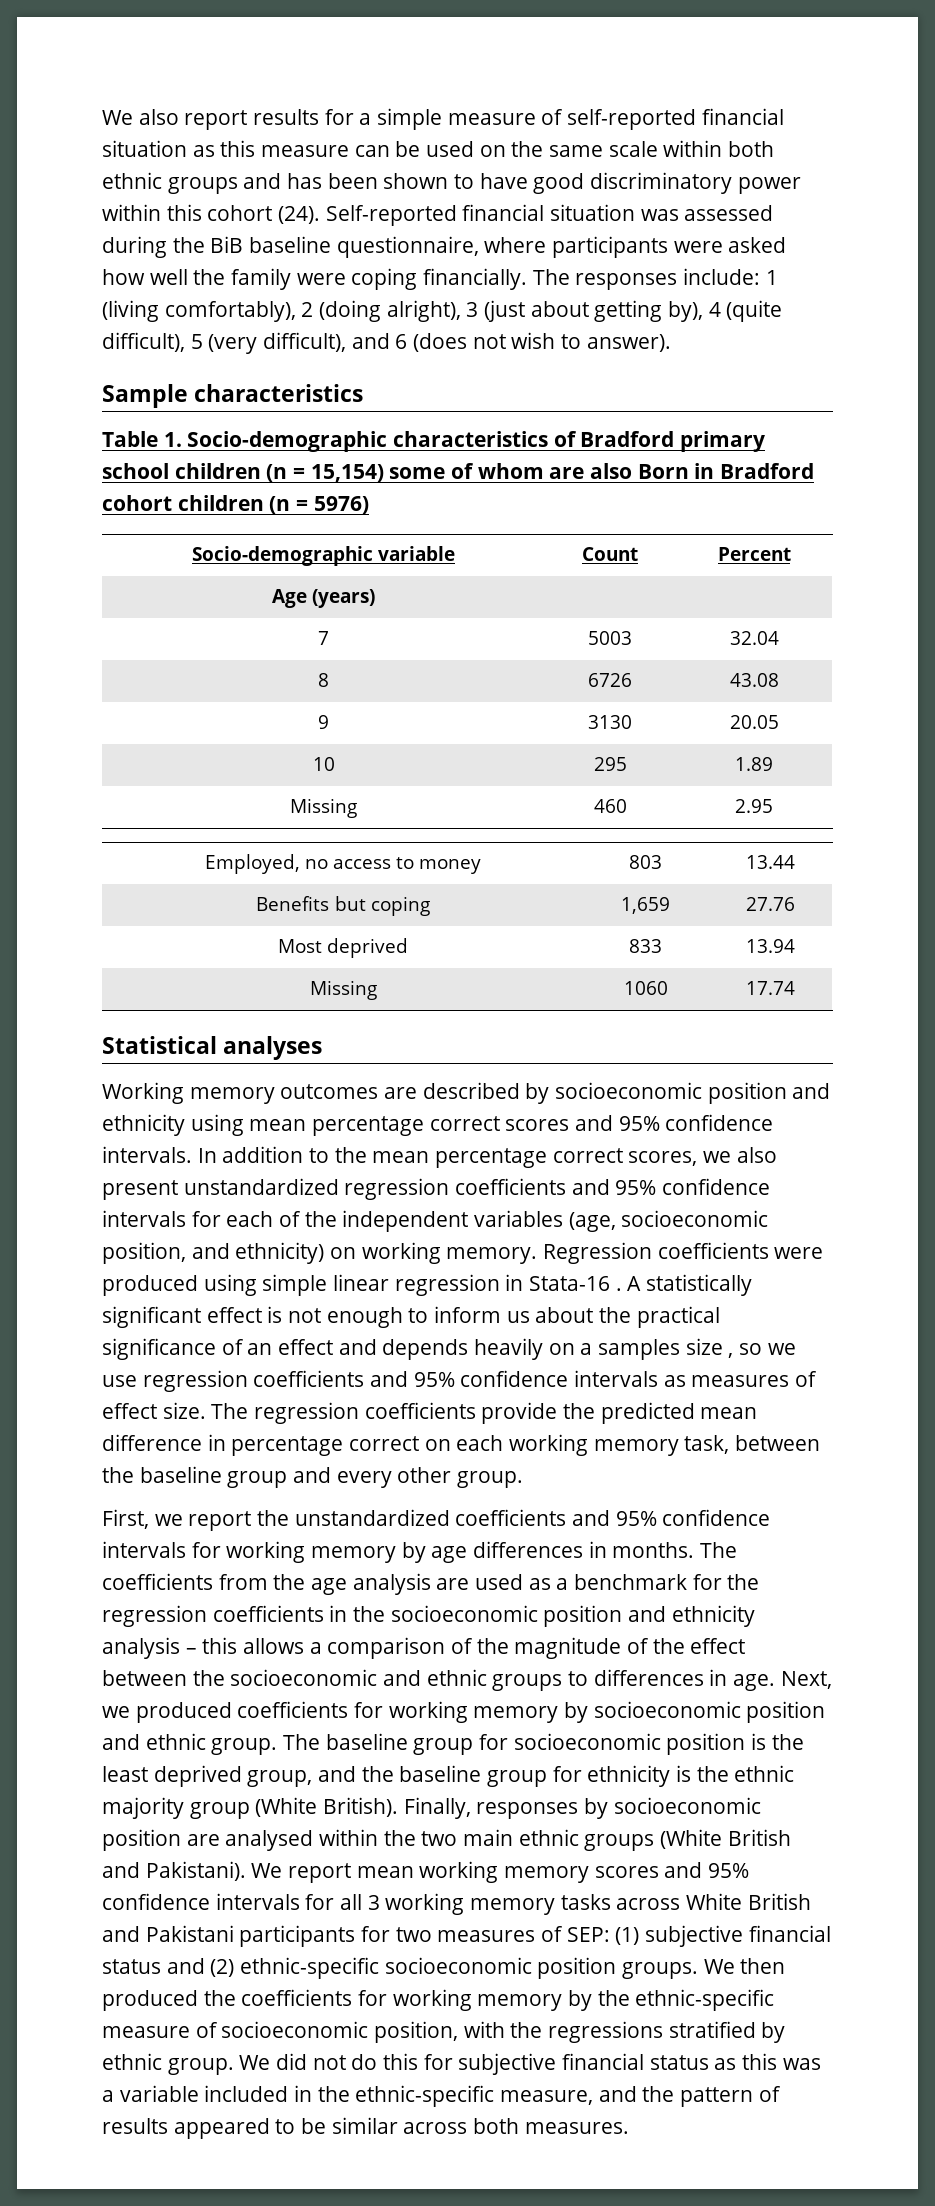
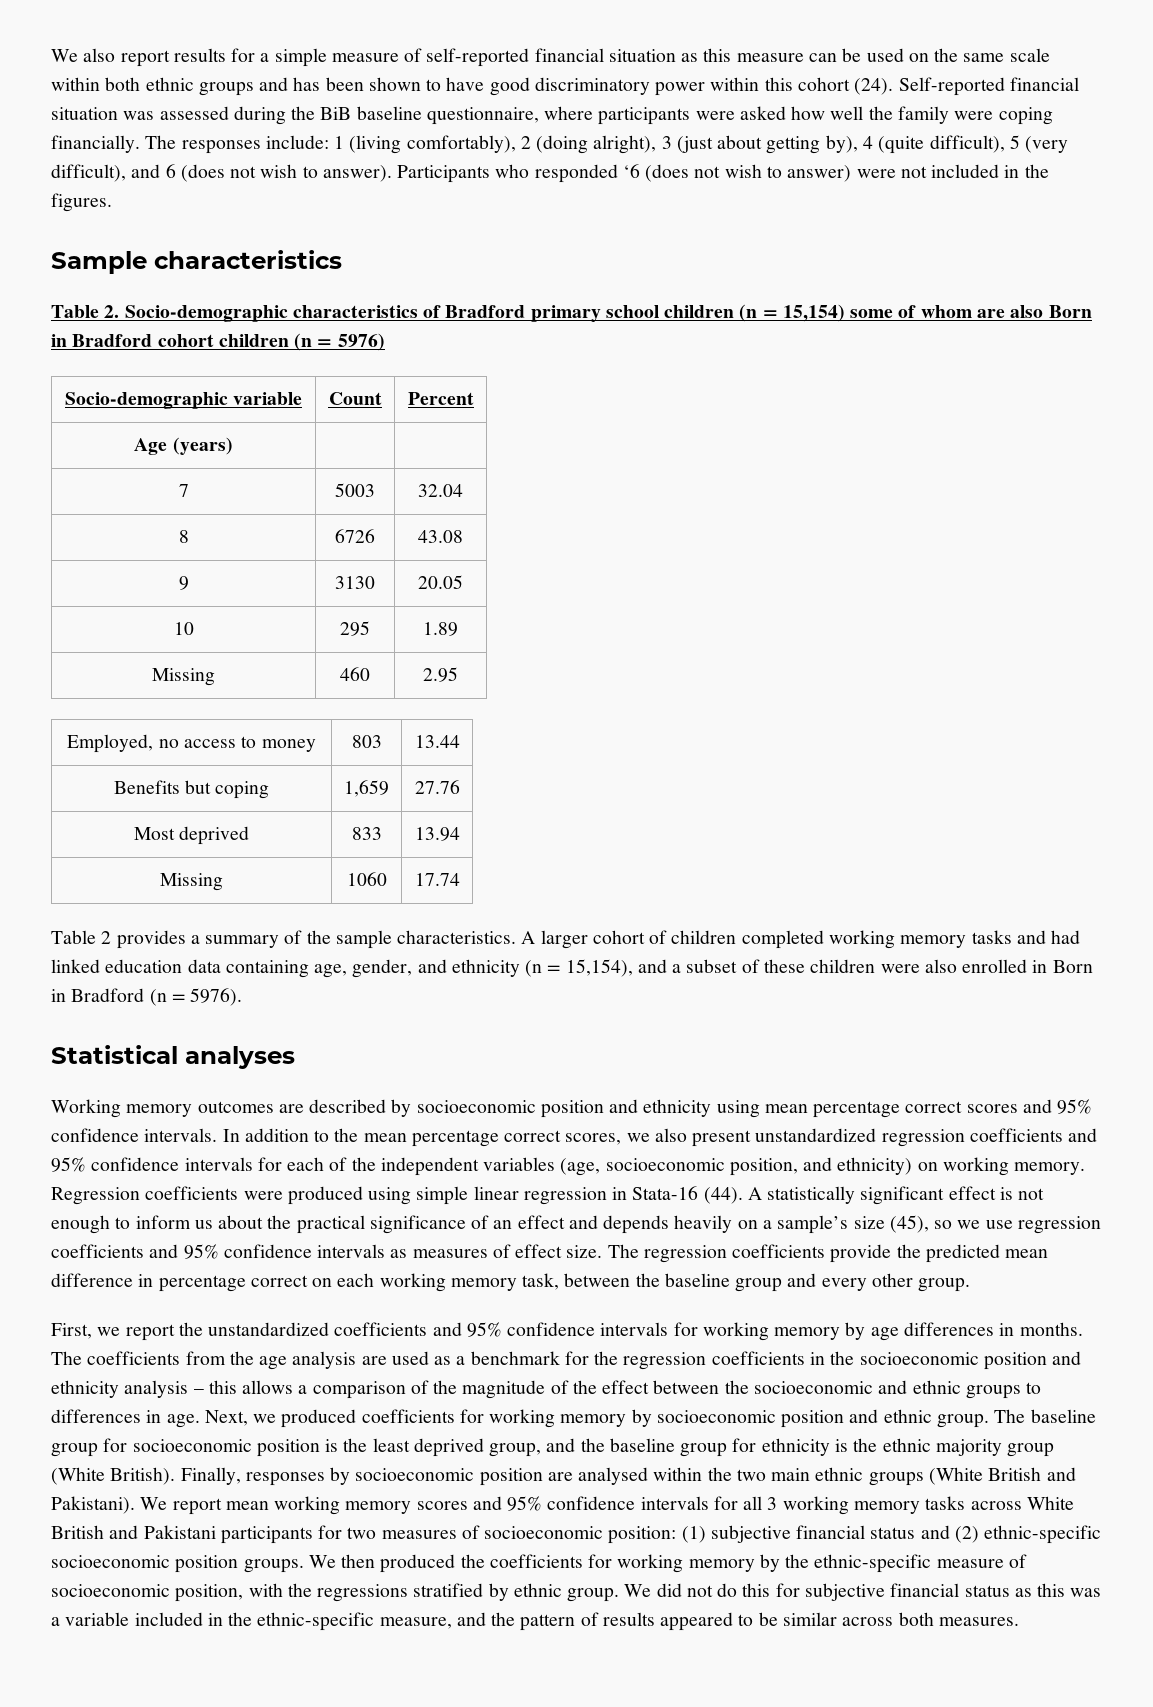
(671, 343) none -> [397,164,1049,183] [51,193,112,212] Participants who responded ‘6 (does not wish to answer) were not included in the figures.
[163,432,182,447] 1. -> [104,305,120,318] 2.
(795, 988) none -> [51,930,1081,949] [51,959,1093,978] [51,988,243,1006] // Table 2 provides a summary of the sample characteristics. A larger cohort of children completed working memory tasks and had linked education data containing age, gender, and ethnicity (n = 15,154), and a subset of these children were also enrolled in Born in Bradford (n = 5976).
[615,1288,622,1291] . -> [703,1187,743,1204] (44).
[598,1338,734,1360] samples size , -> [777,1215,929,1234] sample’s size (45),
[566,1927,610,1942] SEP: -> [484,1526,677,1544] socioeconomic position:

